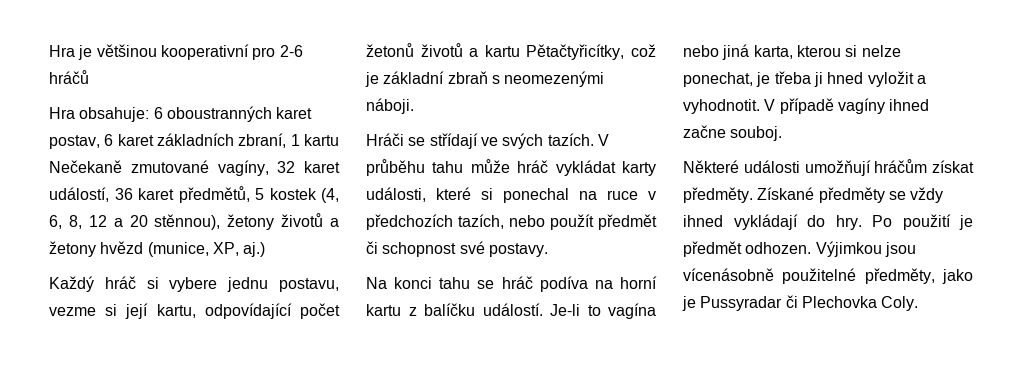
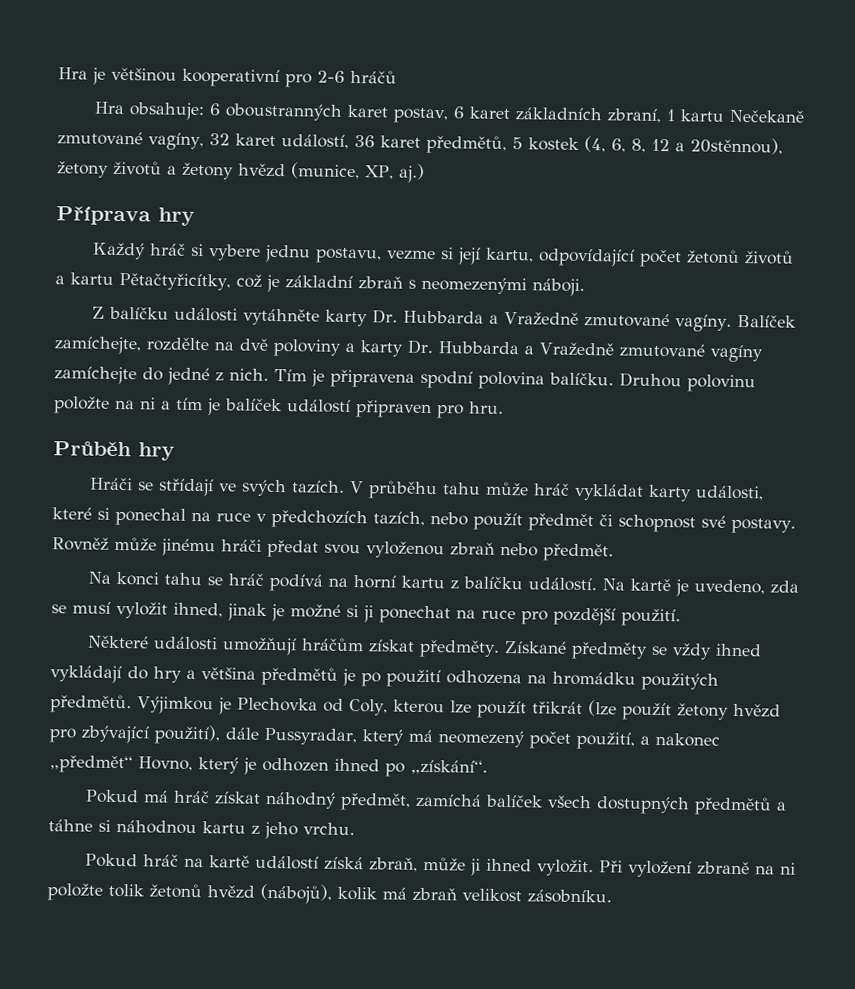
[129,214,221,230] 20 stěnnou), -> [689,137,783,155] 20stěnnou),
(266, 249) none -> [56,206,195,226] // Příprava hry
(414, 106) none -> [91,306,796,332] [54,336,763,363] [54,366,756,393] [54,396,504,419] [53,441,175,461] // Z balíčku události vytáhněte karty Dr. Hubbarda a Vražedně zmutované vagíny. Balíček zamíchejte, rozdělte na dvě poloviny a karty Dr. Hubbarda a Vražedně zmutované vagíny zamíchejte do jedné z nich. Tím je připravena spodní polovina balíčku. Druhou polovinu položte na ni a tím je balíček událostí připraven pro hru. // Průběh hry
(548, 250) none -> [52,536,614,562] Rovněž může jinému hráči předat svou vyloženou zbraň nebo předmět.
[539,276,588,292] podíva -> [268,573,323,592] podívá
[550,303,656,319] [683,44,901,60] [683,71,926,87] [683,98,930,114] [683,125,783,141] Je-li to vagína nebo jiná karta, kterou si nelze ponechat, je třeba ji hned vyložit a vyhodnotit. V případě vagíny ihned začne souboj. -> [601,578,799,597] [51,601,681,627] Na kartě je uvedeno, zda se musí vyložit ihned, jinak je možné si ji ponechat na ruce pro pozdější použití.
[835,214,973,230] [683,241,916,257] [683,268,973,284] [682,295,919,311] hry. Po použití je předmět odhozen. Výjimkou jsou vícenásobně použitelné předměty, jako je Pussyradar či Plechovka Coly. -> [153,666,719,691] [50,694,781,721] [49,724,720,750] [49,755,488,777] [84,789,787,816] [48,819,355,840] [84,853,796,878] [47,883,612,904] hry a většina předmětů je po použití odhozena na hromádku použitých předmětů. Výjimkou je Plechovka od Coly, kterou lze použít třikrát (lze použít žetony hvězd pro zbývající použití), dále Pussyradar, který má neomezený počet použití, a nakonec „předmět“ Hovno, který je odhozen ihned po „získání“. // Pokud má hráč získat náhodný předmět, zamíchá balíček všech dostupných předmětů a táhne si náhodnou kartu z jeho vrchu. // Pokud hráč na kartě událostí získá zbraň, může ji ihned vyložit. Při vyložení zbraně na ni položte tolik žetonů hvězd (nábojů), kolik má zbraň velikost zásobníku.

